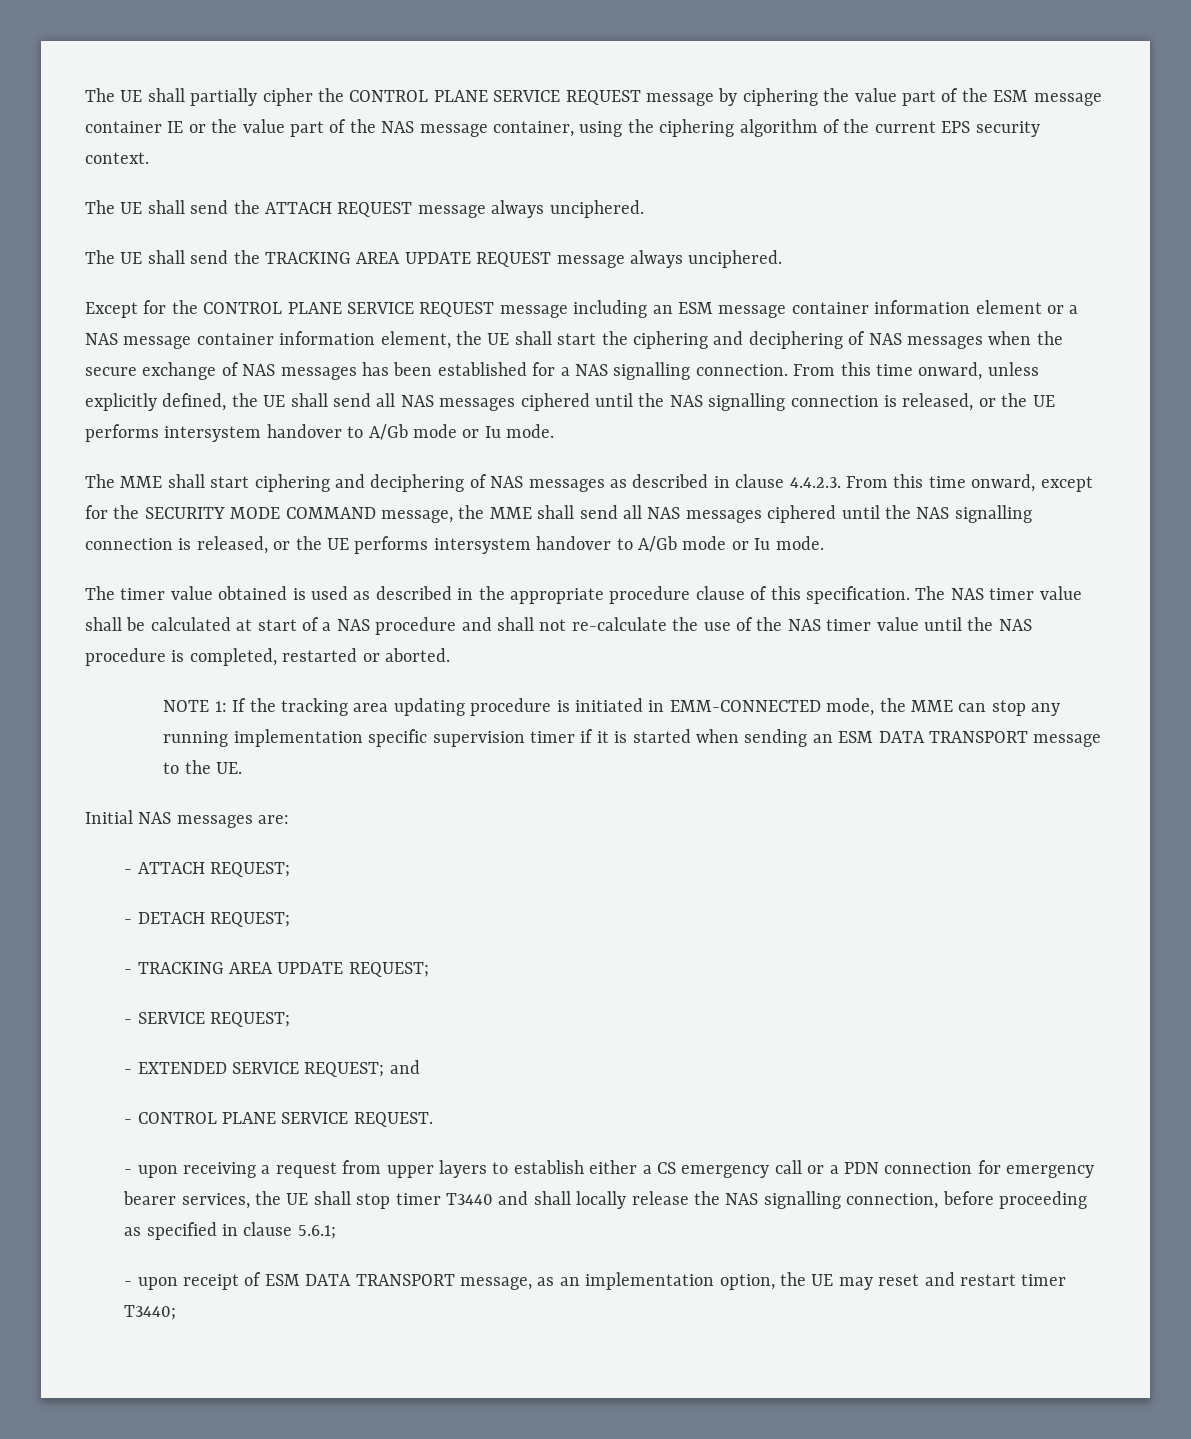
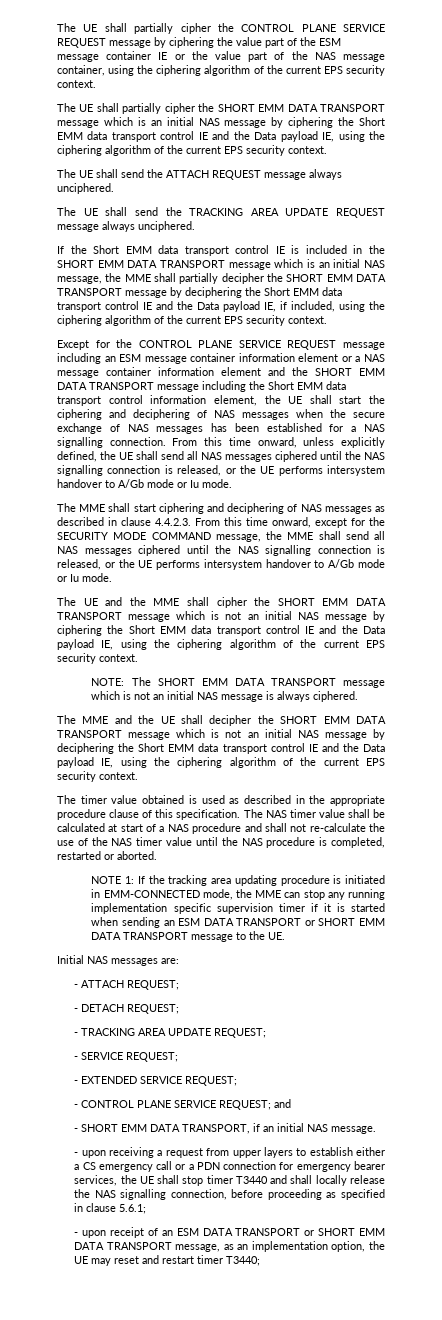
(149, 158) none -> [57,103,386,114] [57,117,385,128] [57,131,386,142] [57,145,327,156] // The UE shall partially cipher the SHORT EMM DATA TRANSPORT message which is an initial NAS message by ciphering the Short EMM data transport control IE and the Data payload IE, using the ciphering algorithm of the current EPS security context.
(783, 259) none -> [57,245,385,256] [57,259,386,270] [57,273,386,284] [57,287,342,298] [57,301,385,312] [57,315,327,326] // If the Short EMM data transport control IE is included in the SHORT EMM DATA TRANSPORT message which is an initial NAS message, the MME shall partially decipher the SHORT EMM DATA TRANSPORT message by deciphering the Short EMM data transport control IE and the Data payload IE, if included, using the ciphering algorithm of the current EPS security context.
(376, 338) none -> [221,367,385,376] [57,381,346,392] [57,395,207,406] element and the SHORT EMM DATA TRANSPORT message including the Short EMM data transport control information
(824, 543) none -> [57,597,386,608] [57,611,385,622] [57,625,386,636] [57,639,385,650] [57,653,138,664] [91,677,386,688] [91,691,359,702] [57,715,386,726] [57,729,385,740] [57,743,385,754] [57,757,385,768] [57,771,138,782] // The UE and the MME shall cipher the SHORT EMM DATA TRANSPORT message which is not an initial NAS message by ciphering the Short EMM data transport control IE and the Data payload IE, using the ciphering algorithm of the current EPS security context. // NOTE: The SHORT EMM DATA TRANSPORT message which is not an initial NAS message is always ciphered. // The MME and the UE shall decipher the SHORT EMM DATA TRANSPORT message which is not an initial NAS message by deciphering the Short EMM data transport control IE and the Data payload IE, using the ciphering algorithm of the current EPS security context.
(1028, 737) none -> [304,918,385,926] [91,932,189,940] or SHORT EMM DATA TRANSPORT
[389,1060,420,1074] and -> (238, 1081) none
[353,1112,433,1127] REQUEST. -> [219,1099,292,1110] [74,1123,377,1134] REQUEST; and // - SHORT EMM DATA TRANSPORT, if an initial NAS message.
[264,1274,455,1286] ESM DATA TRANSPORT -> [161,1228,386,1236] [74,1242,172,1250] an ESM DATA TRANSPORT or SHORT EMM DATA TRANSPORT

